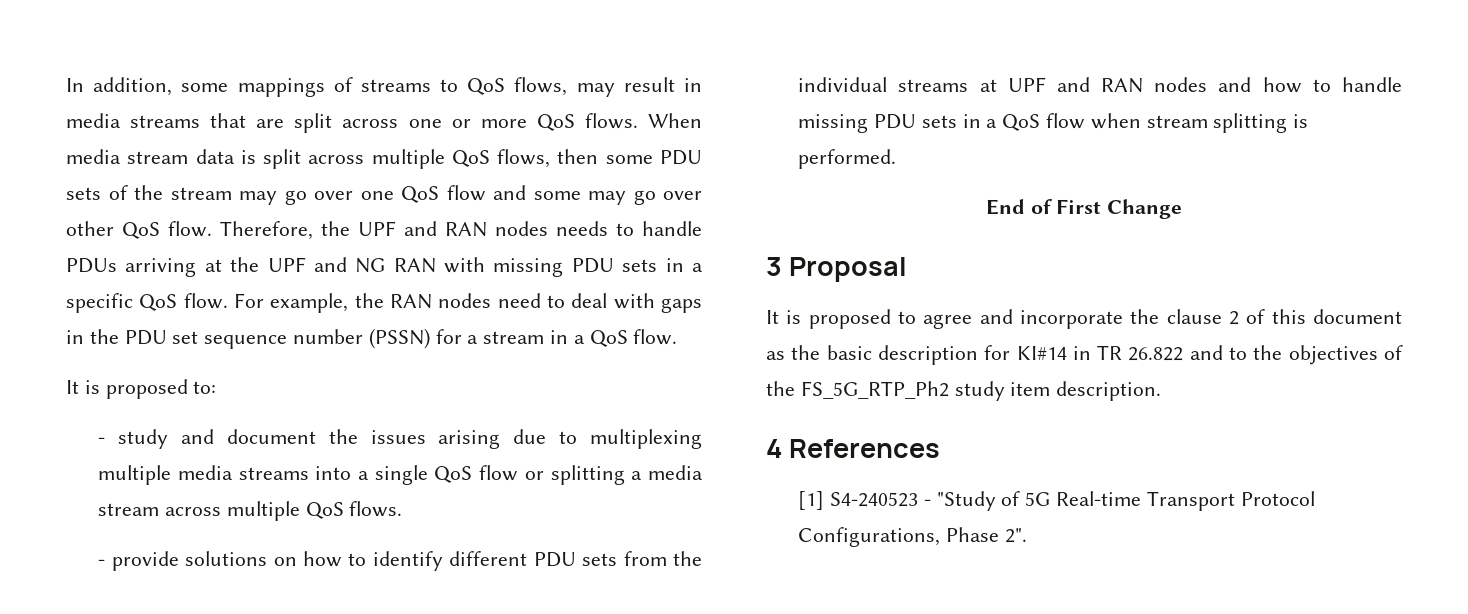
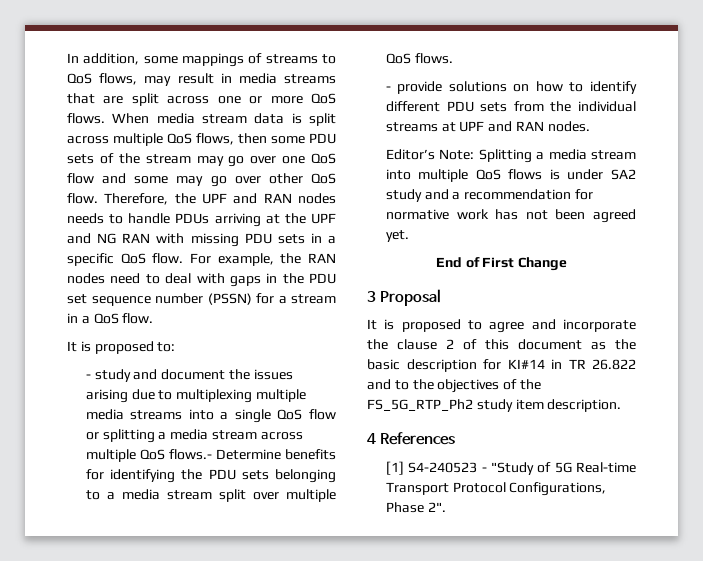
(344, 510) none -> [168,449,336,460] [85,469,336,483] [85,489,336,502] [385,53,411,64] flows.- Determine benefits for identifying the PDU sets belonging to a media stream split over multiple QoS
[1154,77,1402,93] [798,113,1309,133] [798,149,897,169] nodes and how to handle missing PDU sets in a QoS flow when stream splitting is performed. -> [547,121,590,132] [385,149,636,163] [385,169,636,182] [385,189,594,202] [385,209,636,223] [385,230,409,242] nodes. // Editor’s Note: Splitting a media stream into multiple QoS flows is under SA2 study and a recommendation for normative work has not been agreed yet.

